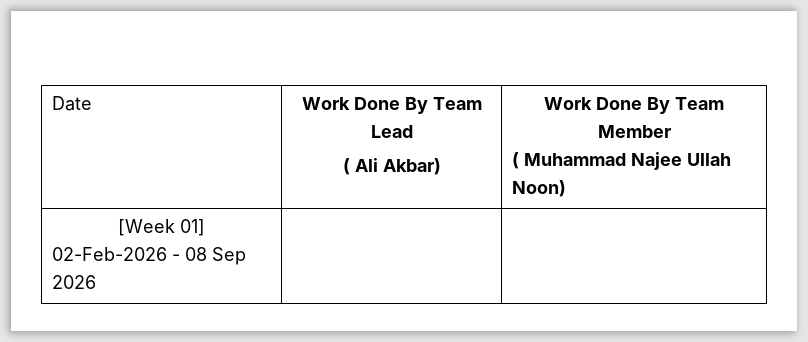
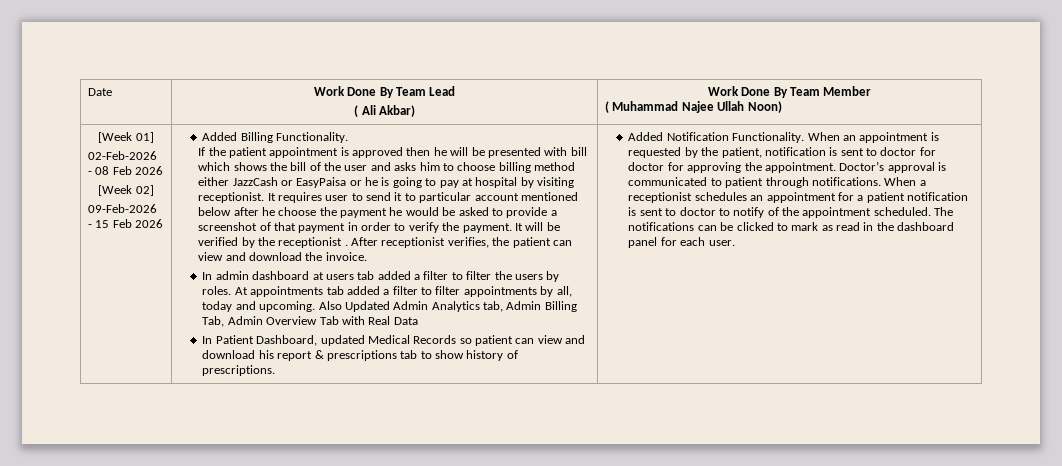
[212,247,247,265] [52,275,97,289] Sep 2026 | | -> [112,166,164,175] [98,185,154,196] [88,204,158,213] [88,219,164,228] [202,132,349,143] [198,147,587,158] [198,162,576,173] [198,177,575,188] [198,192,578,203] [198,207,557,218] [198,222,560,233] [198,237,572,248] [198,252,367,261] [202,271,560,282] [202,286,572,297] [202,301,577,312] [202,316,418,327] [202,335,586,346] [202,350,518,361] [202,365,276,376] [628,132,939,143] [628,147,936,158] [628,161,947,173] [628,177,926,188] [628,192,969,203] [628,207,954,218] [628,222,955,231] [628,237,735,248] Feb 2026 // [Week 02] // 09-Feb-2026 - 15 Feb 2026 | Added Billing Functionality. // If the patient appointment is approved then he will be presented with bill which shows the bill of the user and asks him to choose billing method either JazzCash or EasyPaisa or he is going to pay at hospital by visiting receptionist. It requires user to send it to particular account mentioned below after he choose the payment he would be asked to provide a screenshot of that payment in order to verify the payment. It will be verified by the receptionist . After receptionist verifies, the patient can view and download the invoice. // In admin dashboard at users tab added a filter to filter the users by roles. At appointments tab added a filter to filter appointments by all, today and upcoming. Also Updated Admin Analytics tab, Admin Billing Tab, Admin Overview Tab with Real Data // In Patient Dashboard, updated Medical Records so patient can view and download his report & prescriptions tab to show history of prescriptions. | Added Notification Functionality. When an appointment is requested by the patient, notification is sent to doctor for doctor for approving the appointment. Doctor’s approval is communicated to patient through notifications. When a receptionist schedules an appointment for a patient notification is sent to doctor to notify of the appointment scheduled. The notifications can be clicked to mark as read in the dashboard panel for each user.

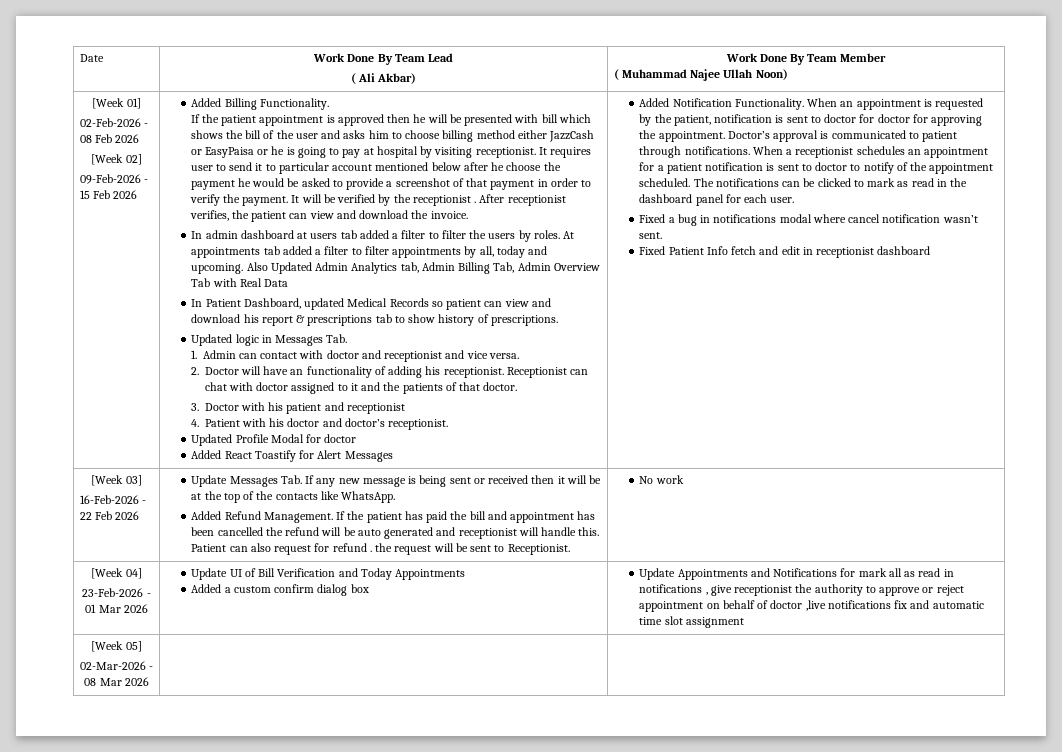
(276, 370) none -> [191,334,348,346] [190,350,519,362] [190,366,589,378] [204,382,518,394] [190,402,405,414] [190,418,449,430] [191,434,357,446] [191,450,393,462] // Updated logic in Messages Tab. // 1. Admin can contact with doctor and receptionist and vice versa. // 2. Doctor will have an functionality of adding his receptionist. Receptionist can chat with doctor assigned to it and the patients of that doctor. // 3. Doctor with his patient and receptionist // 4. Patient with his doctor and doctor’s receptionist. // Updated Profile Modal for doctor // Added React Toastify for Alert Messages
(735, 243) none -> [639,214,978,226] [639,232,663,239] [639,246,931,258] [91,475,142,486] [79,495,146,504] [79,511,140,520] [191,475,602,487] [191,491,396,503] [191,511,596,523] [191,527,600,539] [191,543,570,555] [639,475,684,484] [91,568,142,579] [82,588,151,597] [85,604,148,613] [191,568,466,580] [191,584,369,596] [639,568,954,580] [639,584,964,596] [639,600,984,612] [639,616,744,628] [91,641,142,652] [79,661,154,670] [84,677,149,686] // Fixed a bug in notifications modal where cancel notification wasn’t sent. // Fixed Patient Info fetch and edit in receptionist dashboard // [Week 03] // 16-Feb-2026 - 22 Feb 2026 | Update Messages Tab. If any new message is being sent or received then it will be at the top of the contacts like WhatsApp. // Added Refund Management. If the patient has paid the bill and appointment has been cancelled the refund will be auto generated and receptionist will handle this. Patient can also request for refund . the request will be sent to Receptionist. | No work // [Week 04] // 23-Feb-2026 - 01 Mar 2026 | Update UI of Bill Verification and Today Appointments // Added a custom confirm dialog box | Update Appointments and Notifications for mark all as read in notifications , give receptionist the authority to approve or reject appointment on behalf of doctor ,live notifications fix and automatic time slot assignment // [Week 05] // 02-Mar-2026 - 08 Mar 2026 | |

